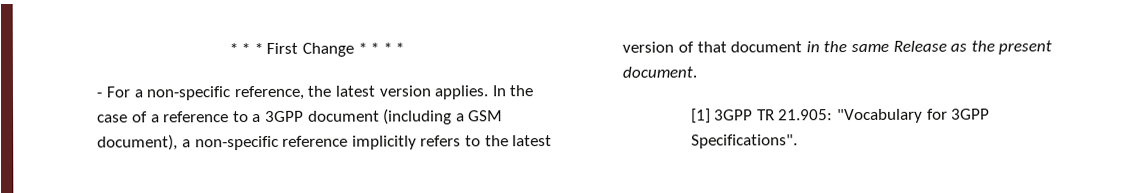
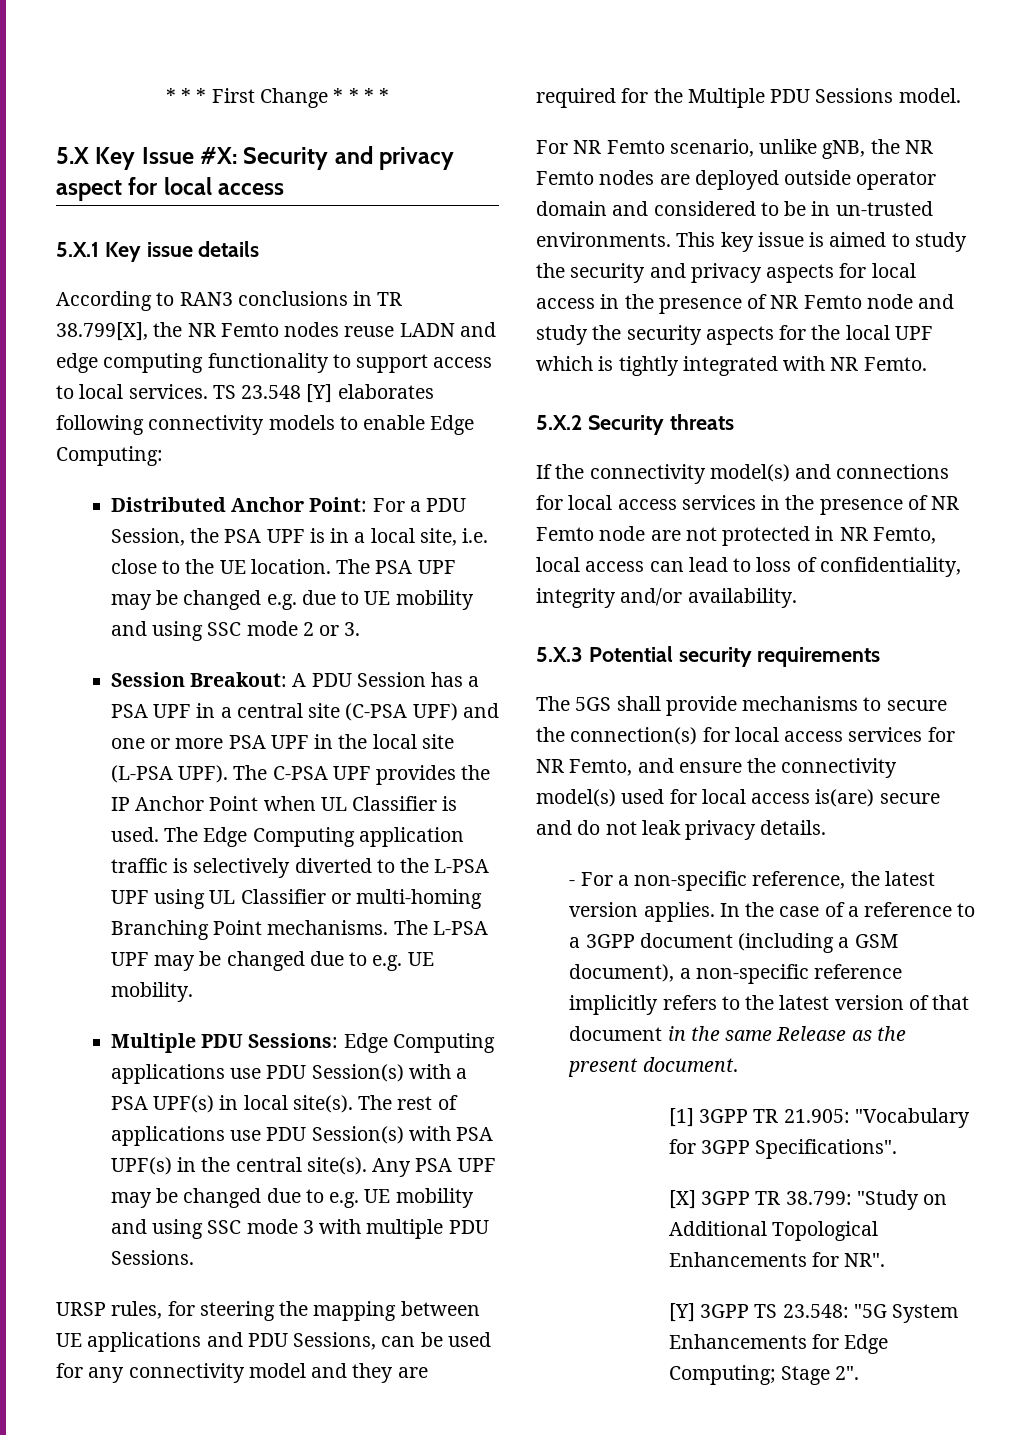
(405, 48) none -> [56,146,455,170] [56,177,285,201] [56,241,260,262] [56,291,403,311] [56,322,496,341] [56,353,493,373] [56,384,434,403] [56,415,475,435] [56,446,163,466] [110,497,467,512] [110,528,489,546] [110,559,456,574] [110,590,474,610] [110,621,361,641] [110,672,480,687] [110,703,499,721] [110,734,454,749] [110,765,491,785] [110,796,458,811] [110,827,464,847] [110,858,490,878] [110,889,483,909] [110,920,488,940] [110,951,434,971] [110,982,193,1002] [110,1033,495,1053] [110,1064,468,1084] [110,1095,458,1113] [110,1126,494,1146] [110,1157,496,1177] [110,1188,474,1208] [110,1219,489,1239] [110,1250,194,1265] [56,1301,480,1321] [56,1332,491,1352] [56,1363,428,1383] [536,88,961,108] [536,139,933,159] [536,170,937,190] [536,201,933,216] [536,232,967,252] [536,263,916,283] [536,294,955,314] [536,325,933,345] [536,356,927,376] [536,414,734,435] [536,464,950,484] [536,495,960,515] [536,526,936,546] [536,557,961,577] [536,588,797,608] [536,646,881,667] [536,696,947,716] [536,727,955,745] [536,758,898,778] [536,789,940,807] [536,820,827,840] // 5.X Key Issue #X: Security and privacy aspect for local access // 5.X.1 Key issue details // According to RAN3 conclusions in TR 38.799[X], the NR Femto nodes reuse LADN and edge computing functionality to support access to local services. TS 23.548 [Y] elaborates following connectivity models to enable Edge Computing: // Distributed Anchor Point: For a PDU Session, the PSA UPF is in a local site, i.e. close to the UE location. The PSA UPF may be changed e.g. due to UE mobility and using SSC mode 2 or 3. // Session Breakout: A PDU Session has a PSA UPF in a central site (C-PSA UPF) and one or more PSA UPF in the local site (L-PSA UPF). The C-PSA UPF provides the IP Anchor Point when UL Classifier is used. The Edge Computing application traffic is selectively diverted to the L-PSA UPF using UL Classifier or multi-homing Branching Point mechanisms. The L-PSA UPF may be changed due to e.g. UE mobility. // Multiple PDU Sessions: Edge Computing applications use PDU Session(s) with a PSA UPF(s) in local site(s). The rest of applications use PDU Session(s) with PSA UPF(s) in the central site(s). Any PSA UPF may be changed due to e.g. UE mobility and using SSC mode 3 with multiple PDU Sessions. // URSP rules, for steering the mapping between UE applications and PDU Sessions, can be used for any connectivity model and they are required for the Multiple PDU Sessions model. // For NR Femto scenario, unlike gNB, the NR Femto nodes are deployed outside operator domain and considered to be in un-trusted environments. This key issue is aimed to study the security and privacy aspects for local access in the presence of NR Femto node and study the security aspects for the local UPF which is tightly integrated with NR Femto. // 5.X.2 Security threats // If the connectivity model(s) and connections for local access services in the presence of NR Femto node are not protected in NR Femto, local access can lead to loss of confidentiality, integrity and/or availability. // 5.X.3 Potential security requirements // The 5GS shall provide mechanisms to secure the connection(s) for local access services for NR Femto, and ensure the connectivity model(s) used for local access is(are) secure and do not leak privacy details.
(798, 141) none -> [668,1190,948,1210] [668,1221,879,1241] [668,1252,886,1267] [668,1303,959,1323] [668,1334,889,1354] [668,1365,860,1385] // [X] 3GPP TR 38.799: "Study on Additional Topological Enhancements for NR". // [Y] 3GPP TS 23.548: "5G System Enhancements for Edge Computing; Stage 2".

